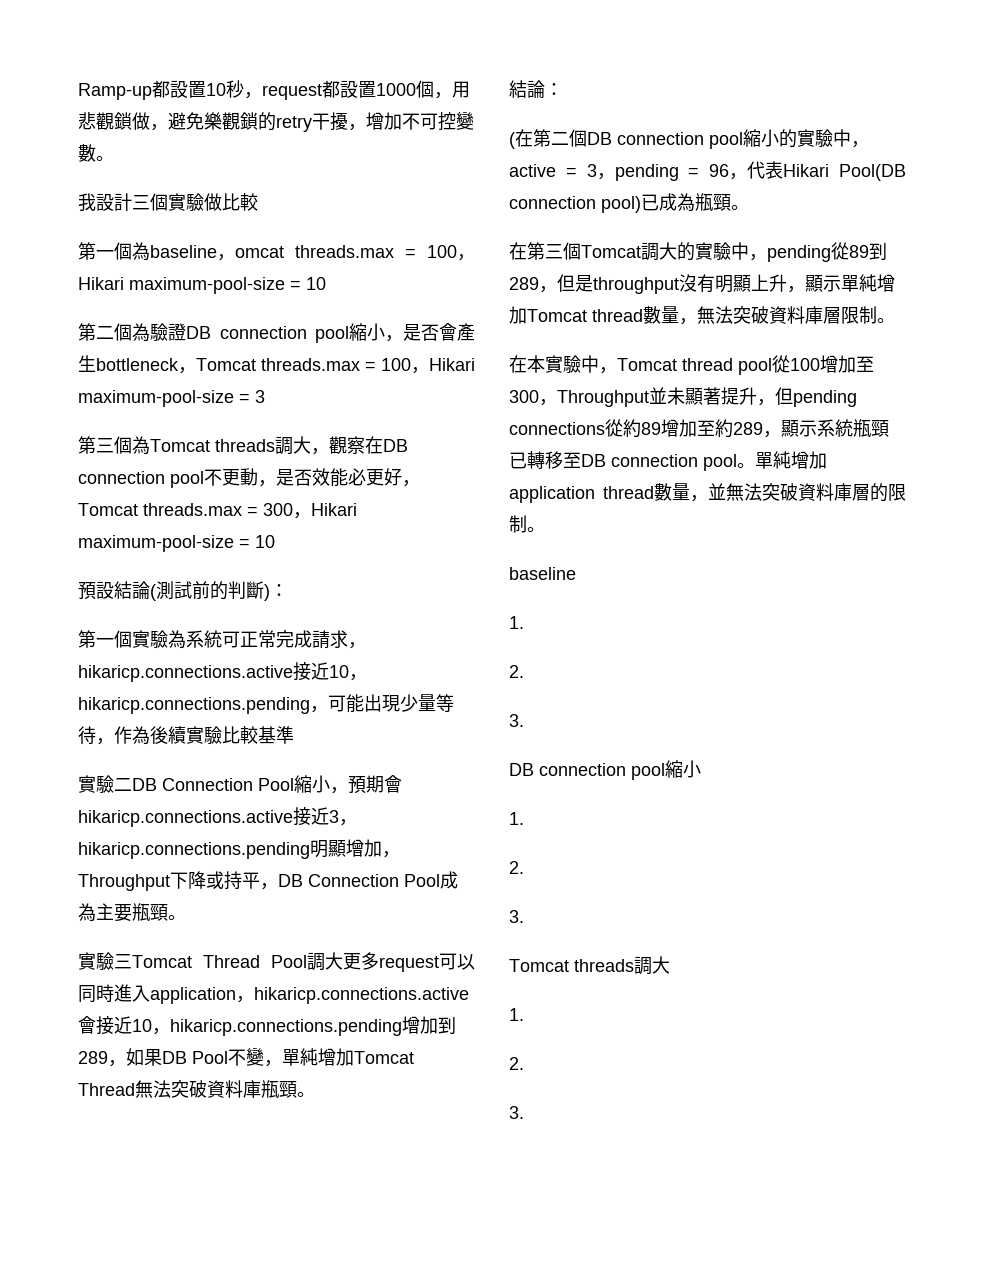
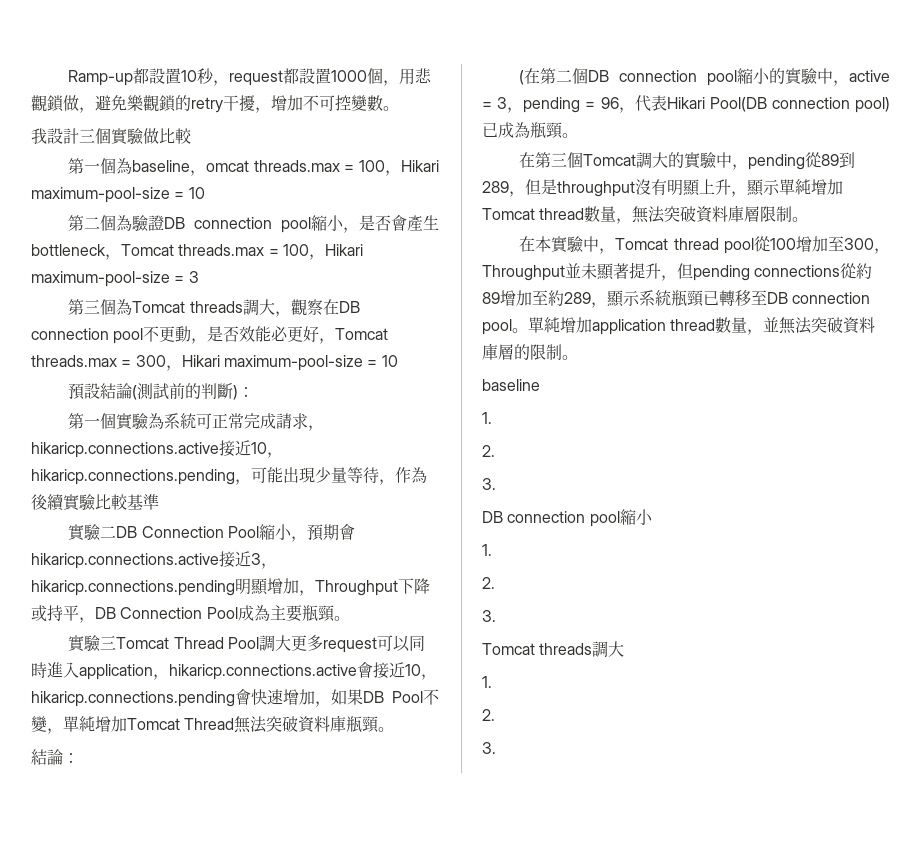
[402,1016,456,1034] [78,1051,108,1064] 增加到289 -> [235,689,315,705] 會快速增加

